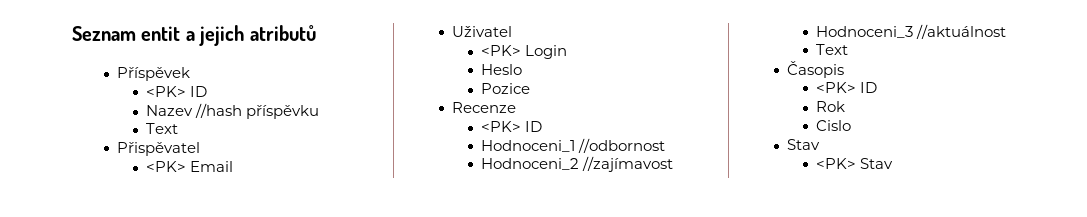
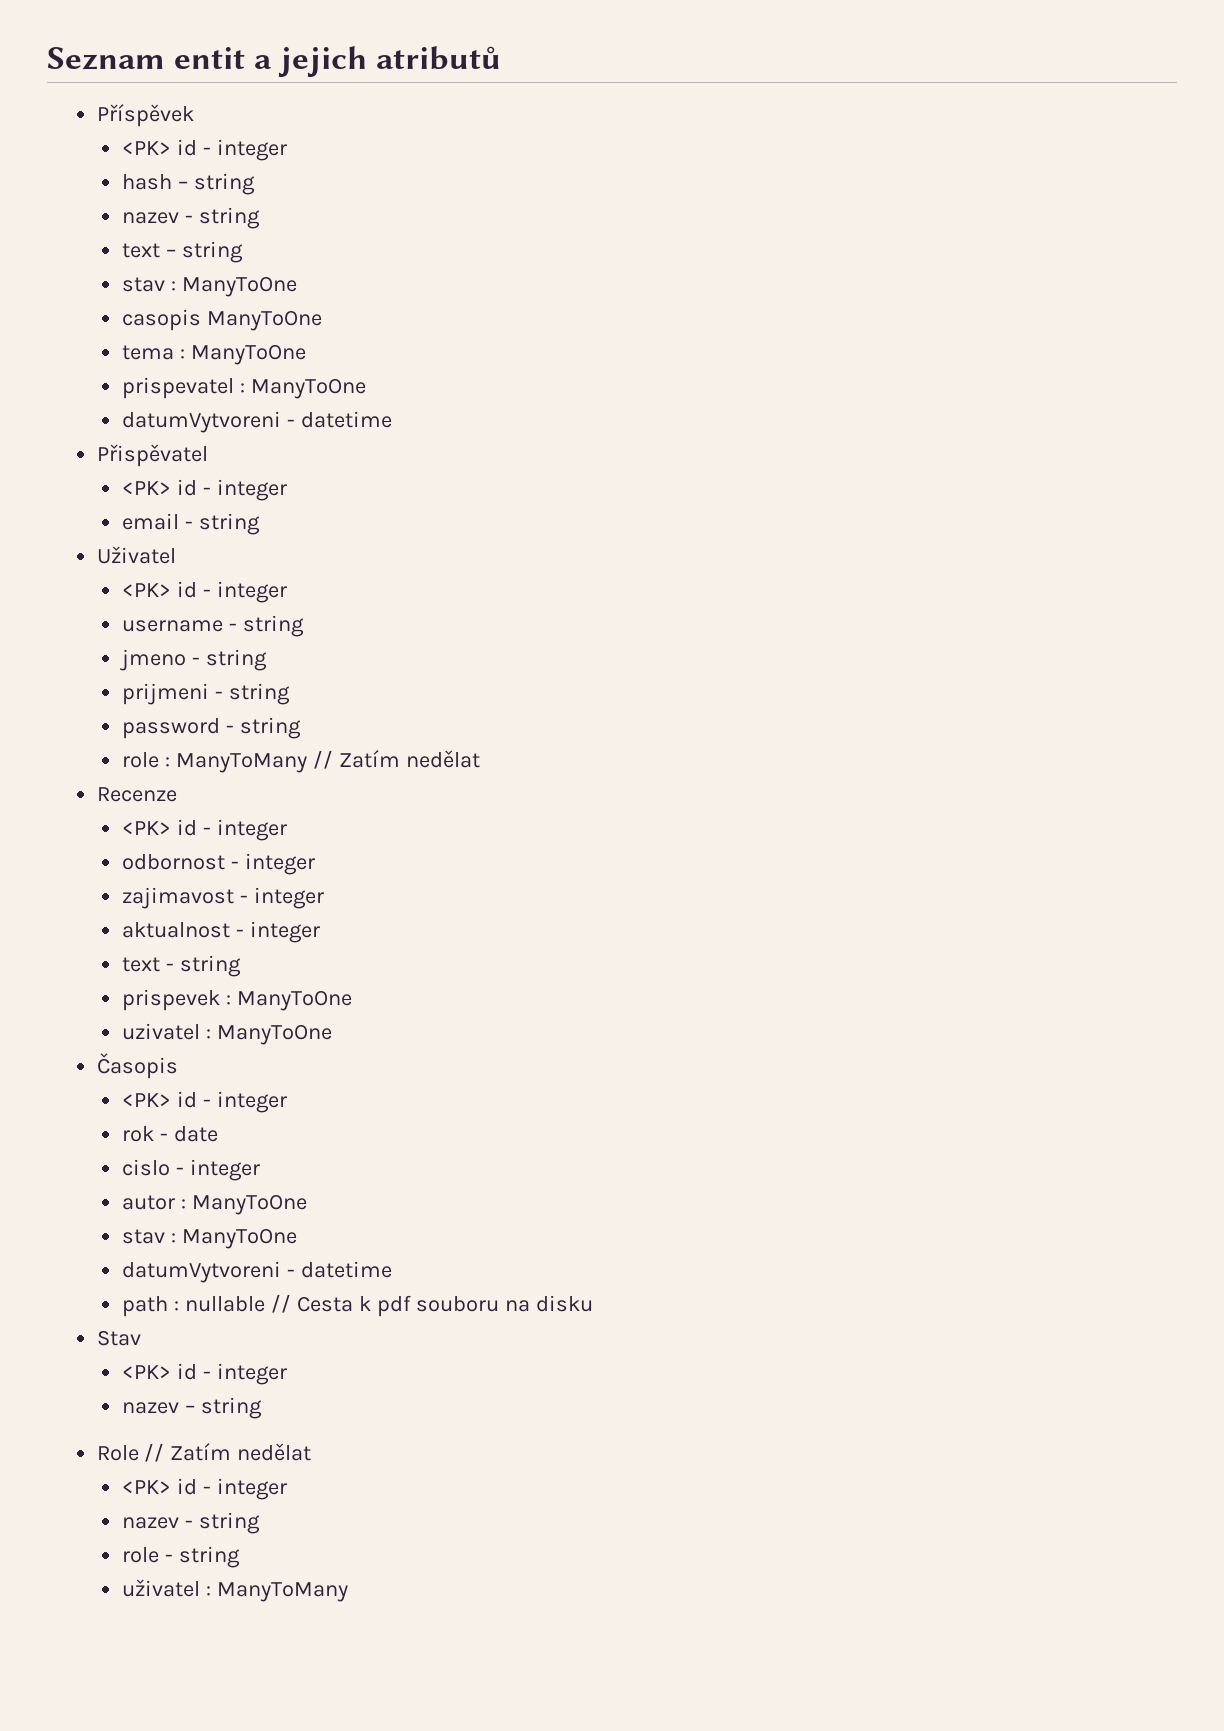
[190,86,208,97] [146,103,320,119] [146,123,179,134] [117,142,201,156] [146,161,234,172] [452,26,513,37] [481,45,568,59] [481,64,523,75] [481,83,531,94] [452,102,517,113] [481,121,543,132] [481,138,666,153] [481,156,674,172] [816,24,1007,39] [816,44,849,55] [787,61,845,78] [816,82,878,93] [816,101,846,112] [816,120,852,131] [787,139,821,150] [816,158,894,169] ID // Nazev //hash příspěvku // Text // Přispěvatel // <PK> Email // Uživatel // <PK> Login // Heslo // Pozice // Recenze // <PK> ID // Hodnoceni_1 //odbornost // Hodnoceni_2 //zajímavost // Hodnoceni_3 //aktuálnost // Text // Časopis // <PK> ID // Rok // Cislo // Stav // <PK> Stav -> [176,139,287,161] [121,173,255,195] [121,207,260,229] [121,241,243,263] [121,276,297,297] [121,309,322,331] [121,344,306,365] [121,377,366,399] [121,411,392,433] [96,444,208,467] [121,479,287,501] [121,513,260,535] [96,546,176,564] [121,581,287,603] [121,615,304,637] [119,649,267,671] [121,683,290,705] [121,717,301,739] [121,750,480,773] [96,787,177,802] [121,819,287,841] [121,853,315,875] [121,887,324,909] [121,921,320,943] [121,955,241,977] [121,989,352,1011] [121,1023,332,1045] [96,1053,178,1079] [121,1091,287,1113] [121,1126,218,1142] [121,1159,260,1181] [121,1194,307,1215] [121,1228,297,1249] [121,1261,392,1283] [121,1294,594,1317] [96,1330,141,1346] [121,1363,287,1385] [121,1397,262,1419] [96,1443,312,1462] [121,1478,287,1500] [121,1512,260,1534] [121,1546,240,1568] [121,1579,348,1602] id - integer // hash – string // nazev - string // text – string // stav : ManyToOne // casopis ManyToOne // tema : ManyToOne // prispevatel : ManyToOne // datumVytvoreni - datetime // Přispěvatel // <PK> id - integer // email - string // Uživatel // <PK> id - integer // username - string // jmeno - string // prijmeni - string // password - string // role : ManyToMany // Zatím nedělat // Recenze // <PK> id - integer // odbornost - integer // zajimavost - integer // aktualnost - integer // text - string // prispevek : ManyToOne // uzivatel : ManyToOne // Časopis // <PK> id - integer // rok - date // cislo - integer // autor : ManyToOne // stav : ManyToOne // datumVytvoreni - datetime // path : nullable // Cesta k pdf souboru na disku // Stav // <PK> id - integer // nazev – string // Role // Zatím nedělat // <PK> id - integer // nazev - string // role - string // uživatel : ManyToMany

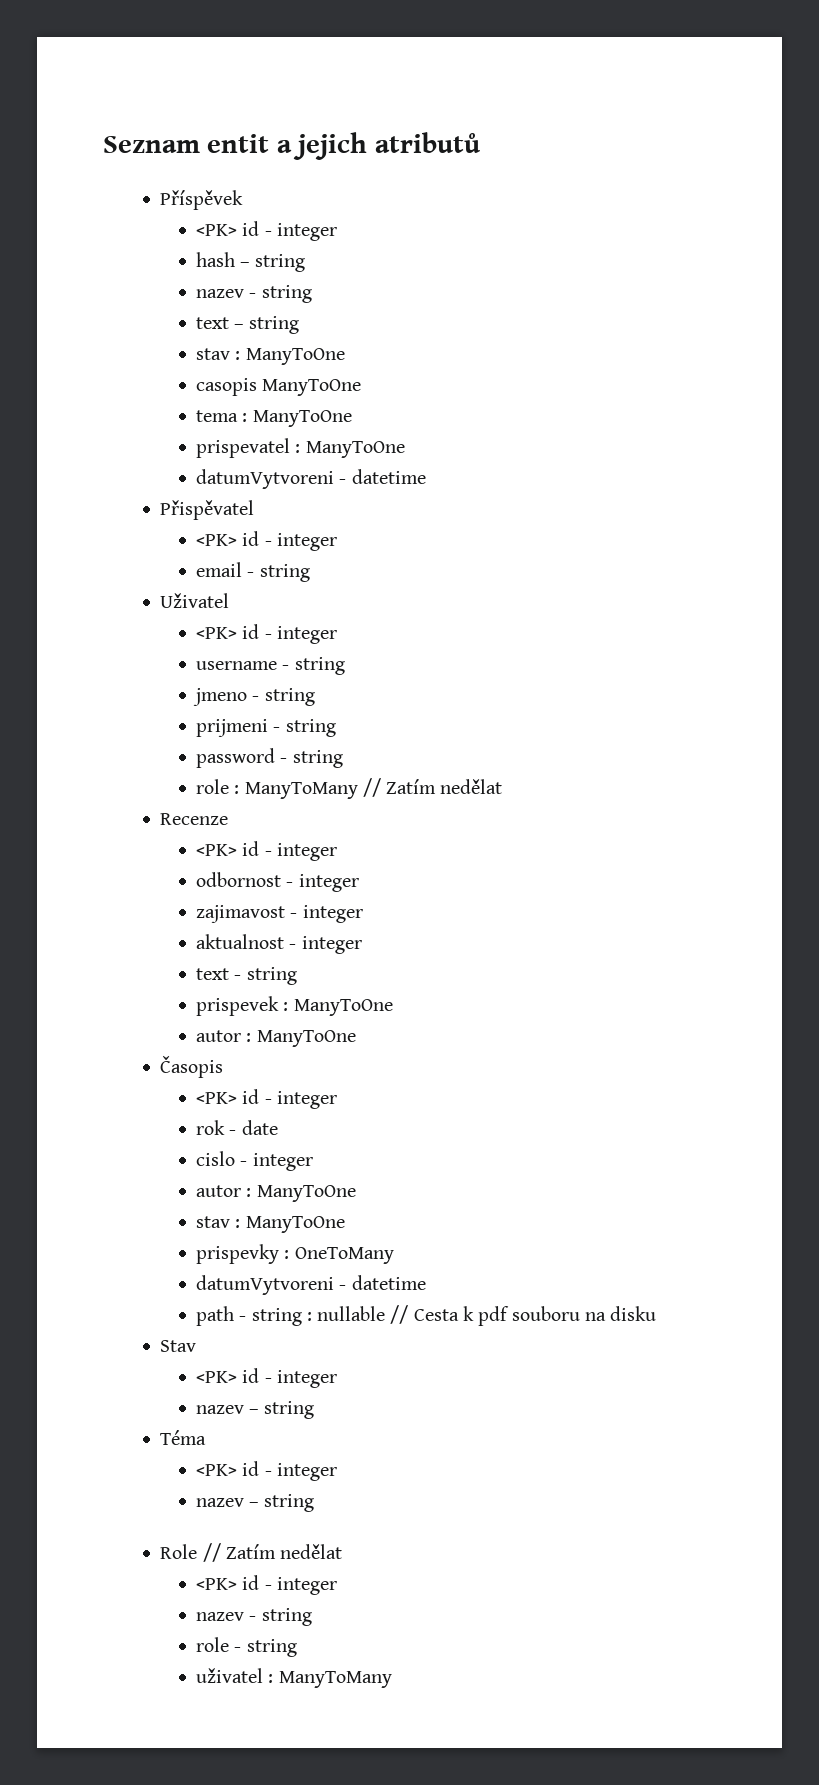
[121,1023,200,1040] uzivatel -> [196,1030,242,1042] autor
(297, 1238) none -> [196,1244,394,1264] // prispevky : OneToMany
(168, 1306) none -> [239,1308,302,1326] - string
(262, 1408) none -> [160,1430,207,1445] [196,1461,337,1481] [196,1494,314,1512] // Téma // <PK> id - integer // nazev – string

